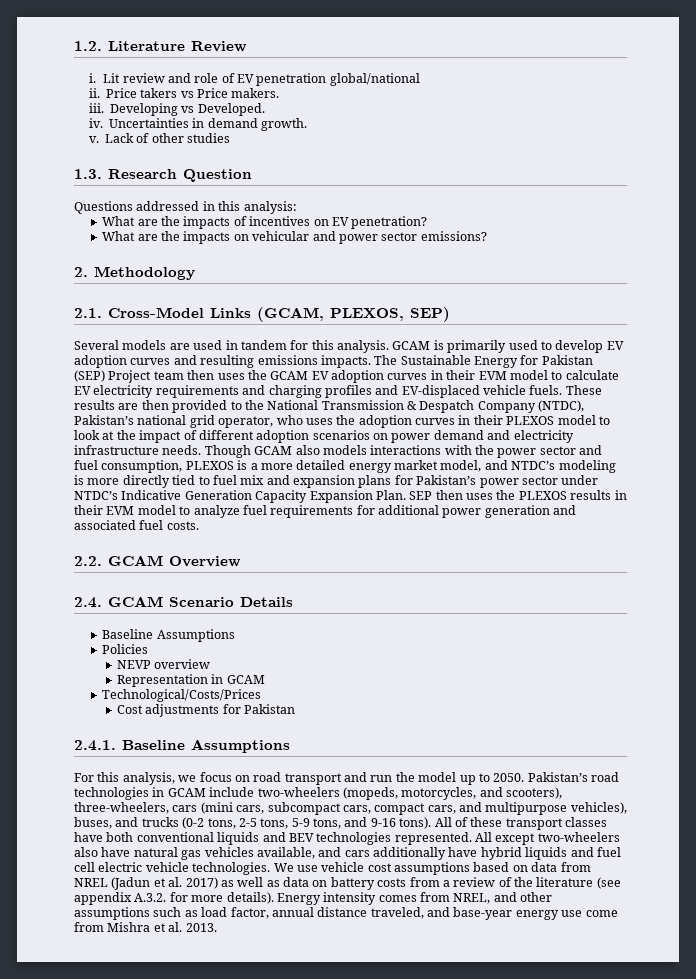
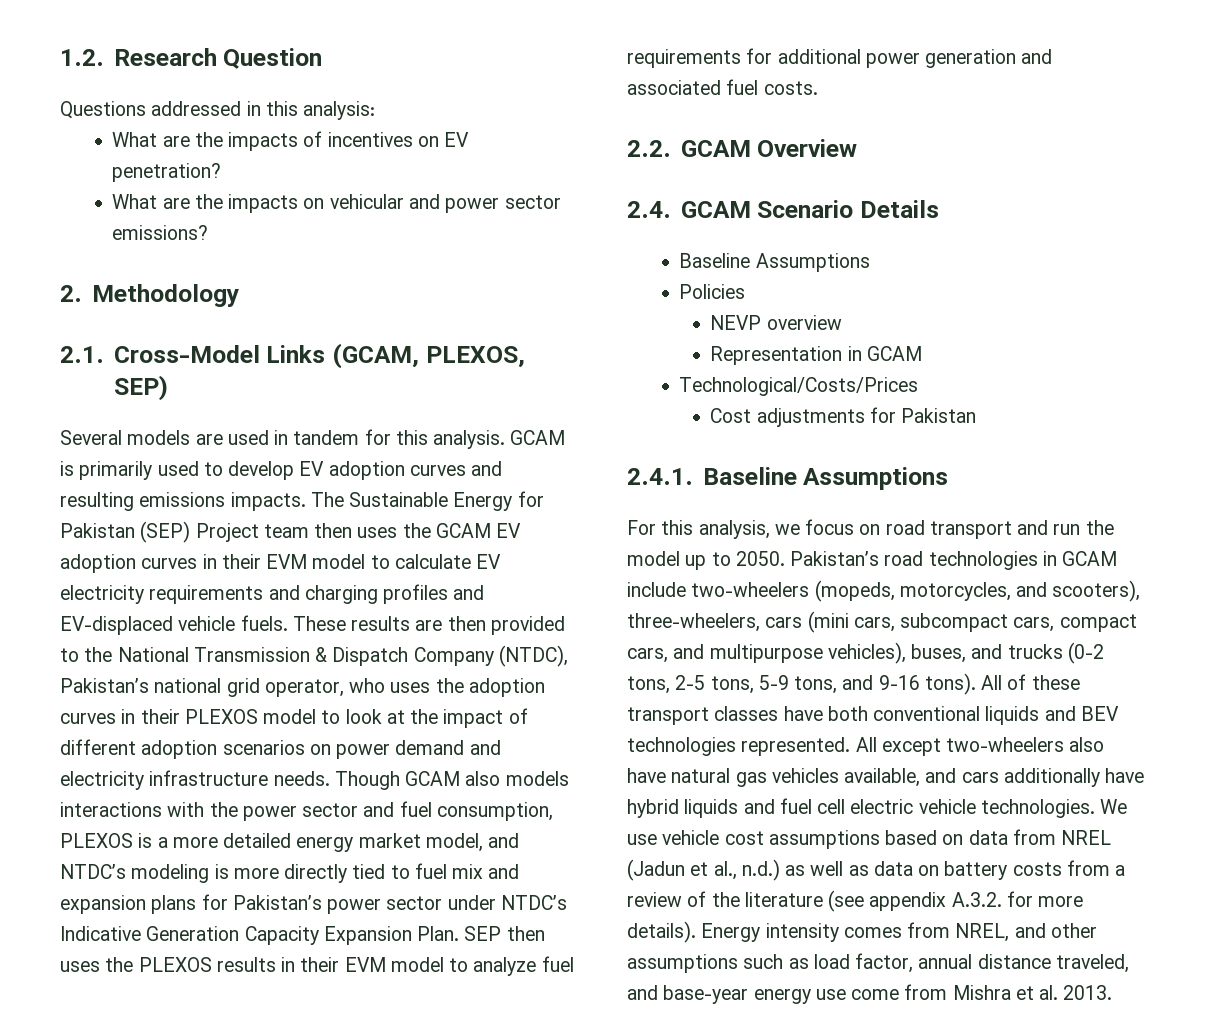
[108,41,248,52] [88,73,420,86] [88,88,280,98] [88,103,265,116] [88,118,307,131] [88,133,230,143] [74,169,102,179] Literature Review // i. Lit review and role of EV penetration global/national // ii. Price takers vs Price makers. // iii. Developing vs Developed. // iv. Uncertainties in demand growth. // v. Lack of other studies // 1.3. -> (104, 57) none
[419,400,475,413] Despatch -> [332,647,409,666] Dispatch
[168,877,218,889] al. 2017) -> [713,859,780,881] al., n.d.)

